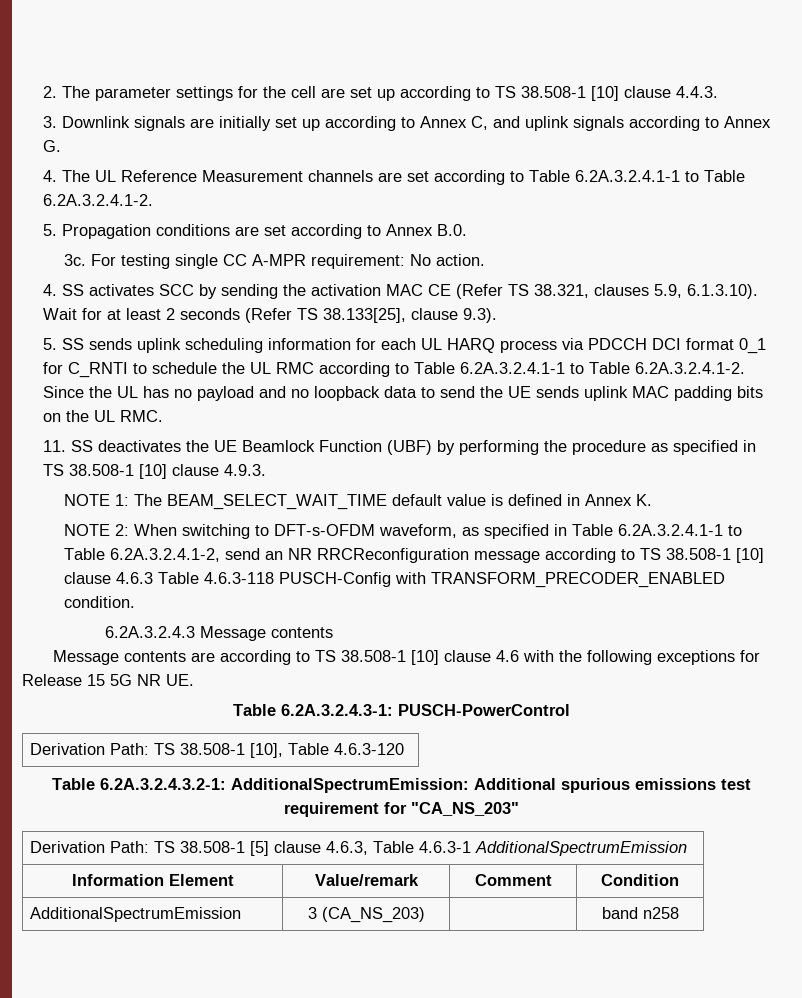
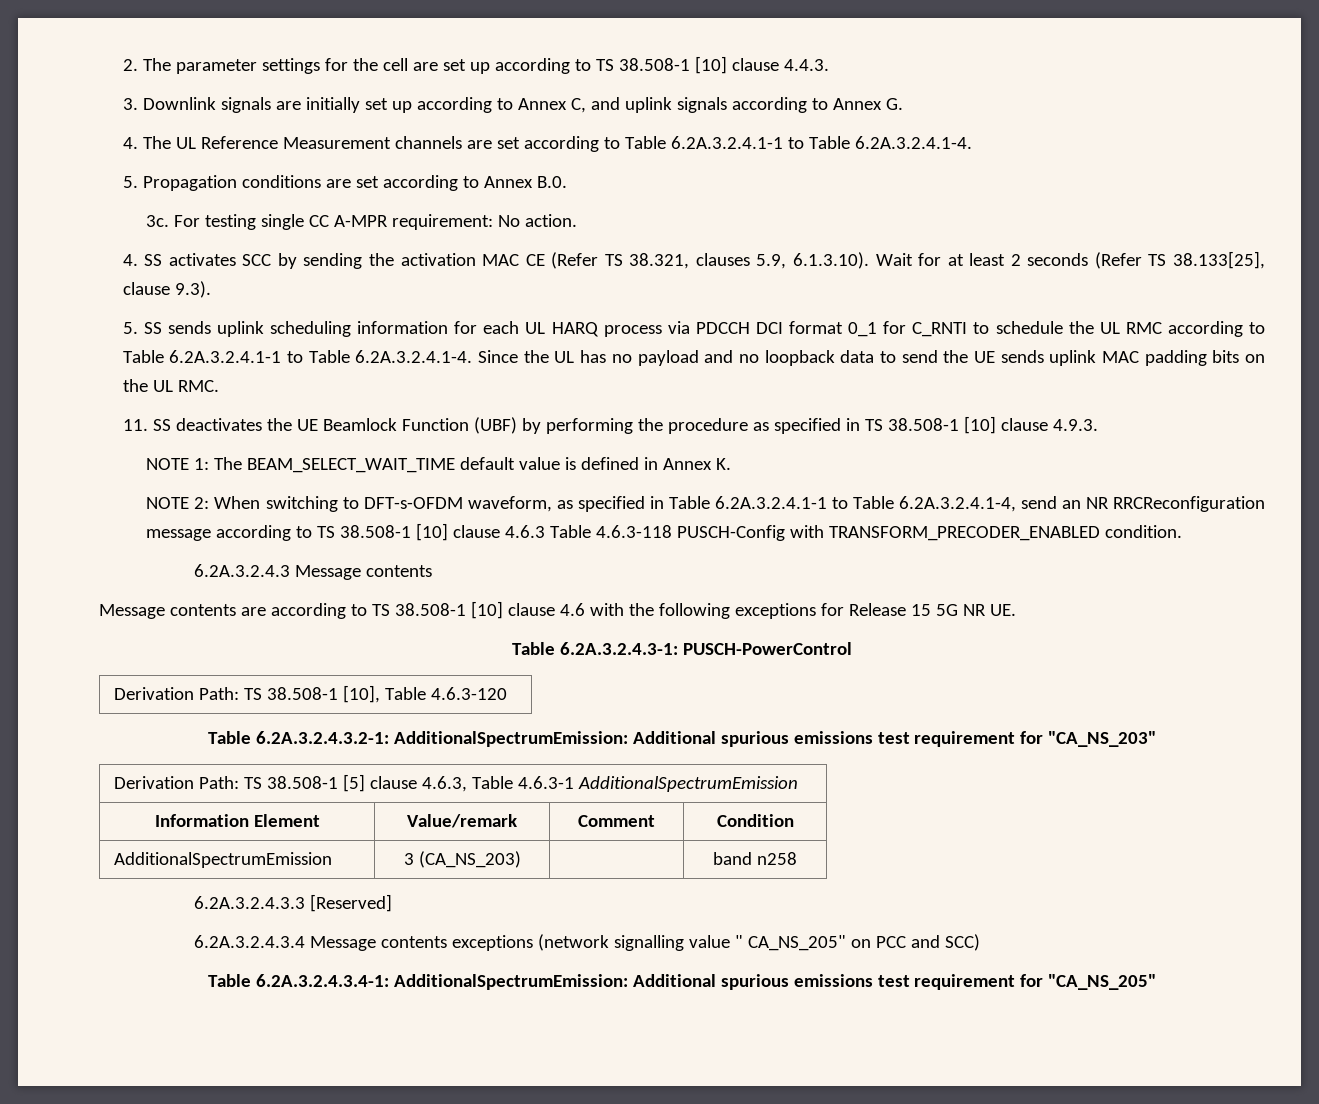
[42,194,153,206] 6.2A.3.2.4.1-2. -> [854,136,972,149] 6.2A.3.2.4.1-4.
[634,362,745,374] 6.2A.3.2.4.1-2. -> [355,350,473,363] 6.2A.3.2.4.1-4.
[109,548,220,562] 6.2A.3.2.4.1-2, -> [898,496,1016,512] 6.2A.3.2.4.1-4,
(679, 913) none -> [193,894,392,912] [193,934,980,951] [207,974,1157,990] // 6.2A.3.2.4.3.3 [Reserved] // 6.2A.3.2.4.3.4 Message contents exceptions (network signalling value " CA_NS_205" on PCC and SCC) // Table 6.2A.3.2.4.3.4-1: AdditionalSpectrumEmission: Additional spurious emissions test requirement for "CA_NS_205"

